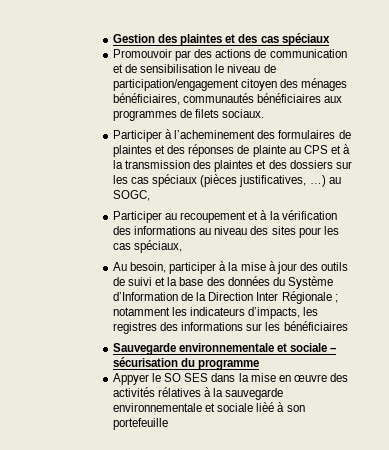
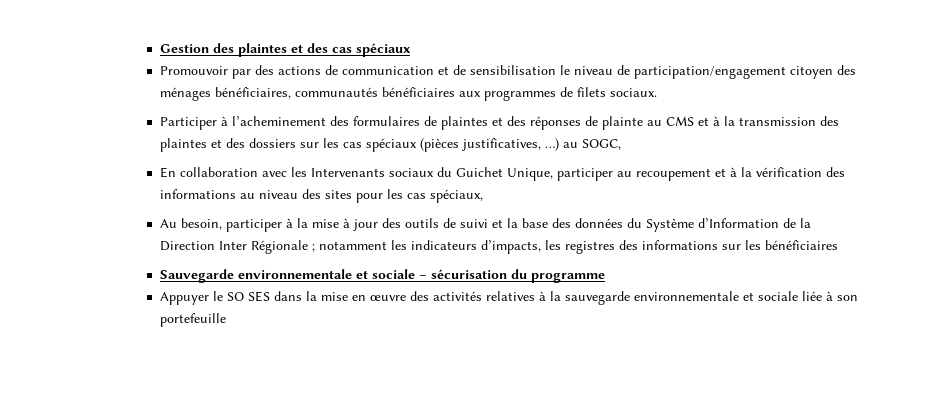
[303,145,328,154] CPS -> [665,116,694,126] CMS
[112,211,162,223] Participer -> [159,167,613,181] En collaboration avec les Intervenants sociaux du Guichet Unique, participer
[112,373,149,385] Appyer -> [159,292,209,305] Appuyer
[158,387,202,397] rélatives -> [485,291,535,301] relatives
[256,402,275,412] lièé -> [801,291,822,301] liée

